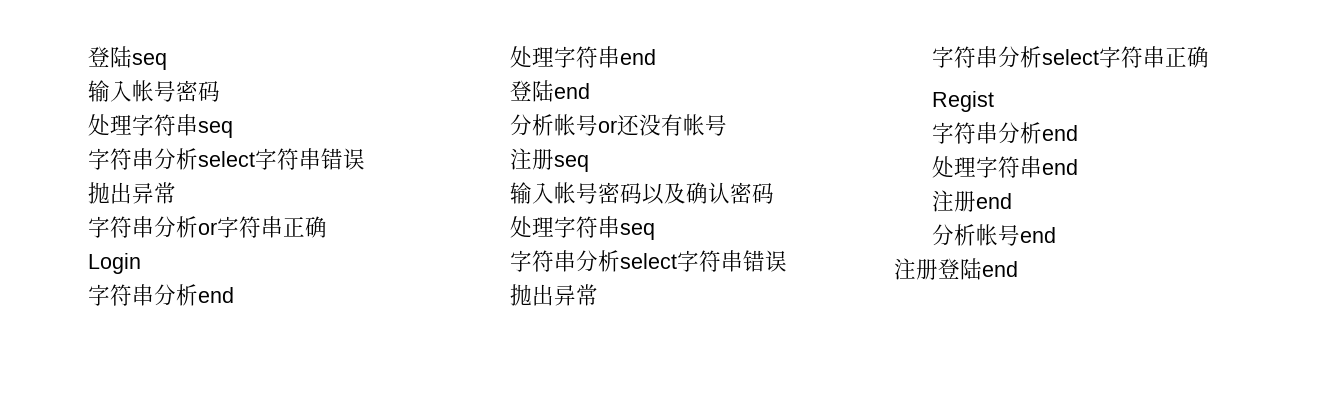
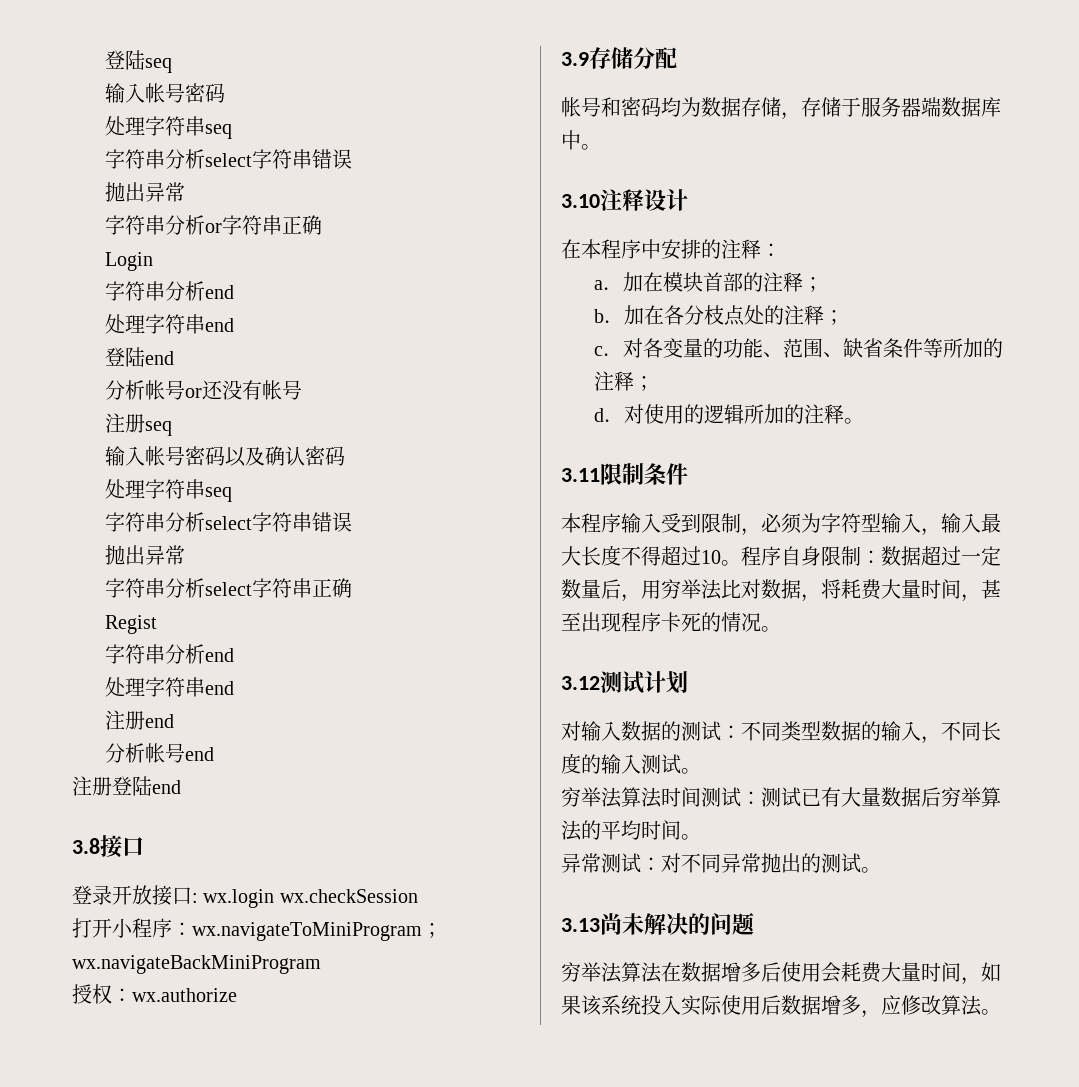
(1018, 269) none -> [72,835,144,858] [72,885,418,908] [72,918,442,941] [72,955,321,974] [72,984,237,1004] [561,47,677,69] [561,97,1001,120] [561,130,601,150] [561,189,688,211] [561,239,781,260] [593,272,823,292] [593,305,844,326] [593,338,1003,358] [593,371,654,391] [593,404,864,424] [561,463,688,485] [561,513,1001,536] [561,545,1001,566] [561,579,1001,602] [561,612,781,632] [561,671,688,694] [561,721,1001,744] [561,753,701,774] [561,787,1001,808] [561,820,701,841] [561,853,881,873] [561,912,754,935] [561,962,1001,985] [561,995,1001,1018] // 3.8接口 // 登录开放接口: wx.login wx.checkSession // 打开小程序：wx.navigateToMiniProgram；wx.navigateBackMiniProgram // 授权：wx.authorize // 3.9存储分配 // 帐号和密码均为数据存储，存储于服务器端数据库中。 // 3.10注释设计 // 在本程序中安排的注释： // a．加在模块首部的注释； // b．加在各分枝点处的注释； // c．对各变量的功能、范围、缺省条件等所加的注释； // d．对使用的逻辑所加的注释。 // 3.11限制条件 // 本程序输入受到限制，必须为字符型输入，输入最大长度不得超过10。程序自身限制：数据超过一定数量后，用穷举法比对数据，将耗费大量时间，甚至出现程序卡死的情况。 // 3.12测试计划 // 对输入数据的测试：不同类型数据的输入，不同长度的输入测试。 // 穷举法算法时间测试：测试已有大量数据后穷举算法的平均时间。 // 异常测试：对不同异常抛出的测试。 // 3.13尚未解决的问题 // 穷举法算法在数据增多后使用会耗费大量时间，如果该系统投入实际使用后数据增多，应修改算法。

